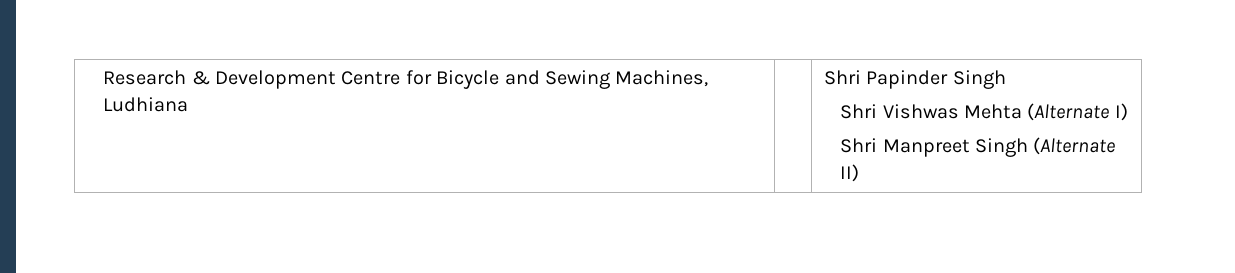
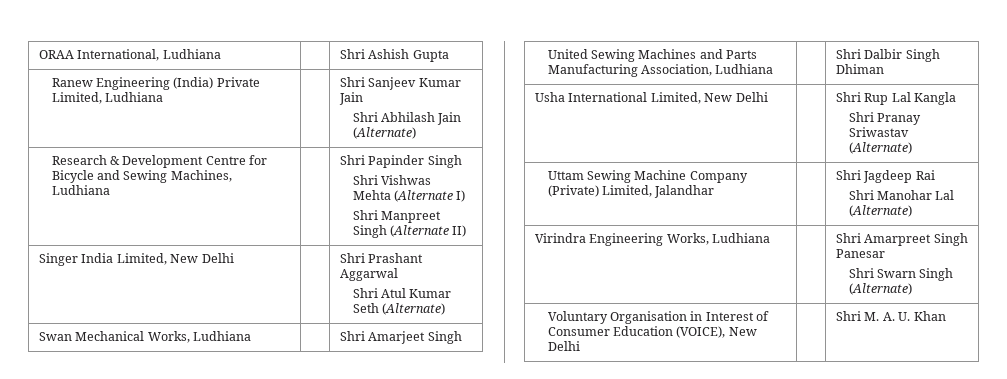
(103, 77) none -> [39,49,221,61] [340,49,449,62] [51,77,260,90] [51,92,164,104] [340,77,461,90] [339,92,364,105] [352,112,462,125] [352,127,416,139] ORAA International, Ludhiana | | Shri Ashish Gupta // Ranew Engineering (India) Private Limited, Ludhiana | | Shri Sanjeev Kumar Jain // Shri Abhilash Jain (Alternate) //
(860, 173) none -> [39,253,234,266] [340,253,424,263] [340,268,399,281] [352,288,452,298] [352,303,446,315] [39,331,252,343] [340,331,462,344] [547,49,758,62] [547,64,774,77] [836,49,940,62] [836,64,885,74] [535,92,768,104] [836,92,957,105] [848,112,922,125] [848,127,909,137] [848,142,912,154] [547,170,748,183] [547,185,715,198] [836,170,935,183] [848,190,955,200] [848,205,912,217] [535,233,771,246] [836,233,968,246] [836,249,886,258] [848,268,954,281] [848,283,912,295] [547,311,770,324] [547,326,757,338] [547,341,580,351] [836,311,946,321] // Singer India Limited, New Delhi | | Shri Prashant Aggarwal // Shri Atul Kumar Seth (Alternate) // Swan Mechanical Works, Ludhiana | | Shri Amarjeet Singh // United Sewing Machines and Parts Manufacturing Association, Ludhiana | | Shri Dalbir Singh Dhiman // Usha International Limited, New Delhi | | Shri Rup Lal Kangla // Shri Pranay Sriwastav (Alternate) // Uttam Sewing Machine Company (Private) Limited, Jalandhar | | Shri Jagdeep Rai // Shri Manohar Lal (Alternate) // Virindra Engineering Works, Ludhiana | | Shri Amarpreet Singh Panesar // Shri Swarn Singh (Alternate) // Voluntary Organisation in Interest of Consumer Education (VOICE), New Delhi | | Shri M. A. U. Khan

